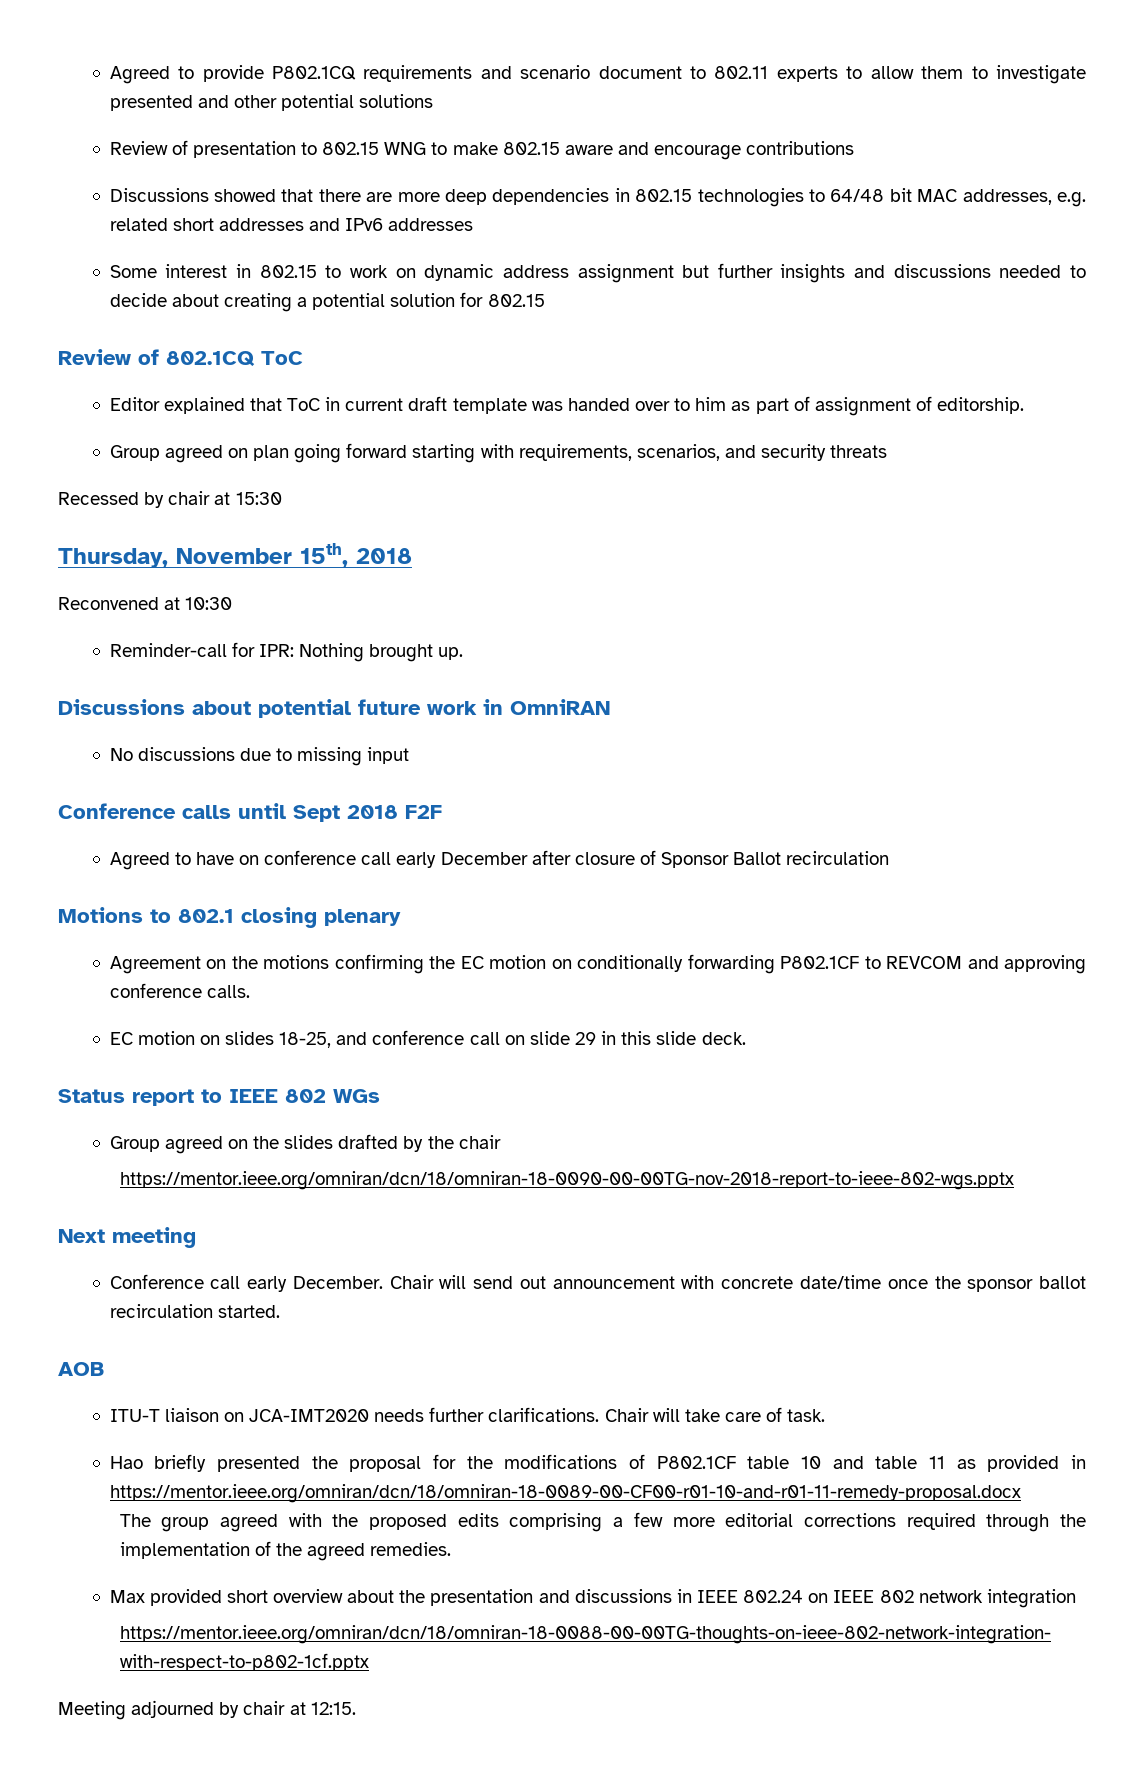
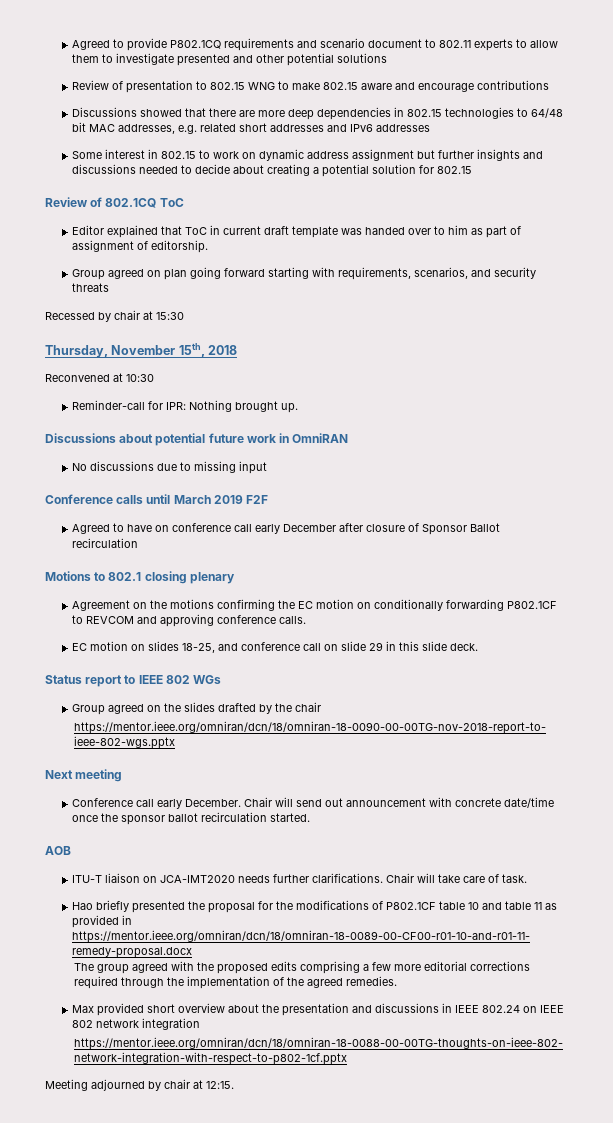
[293,805,398,822] Sept 2018 -> [173,495,243,504] March 2019

